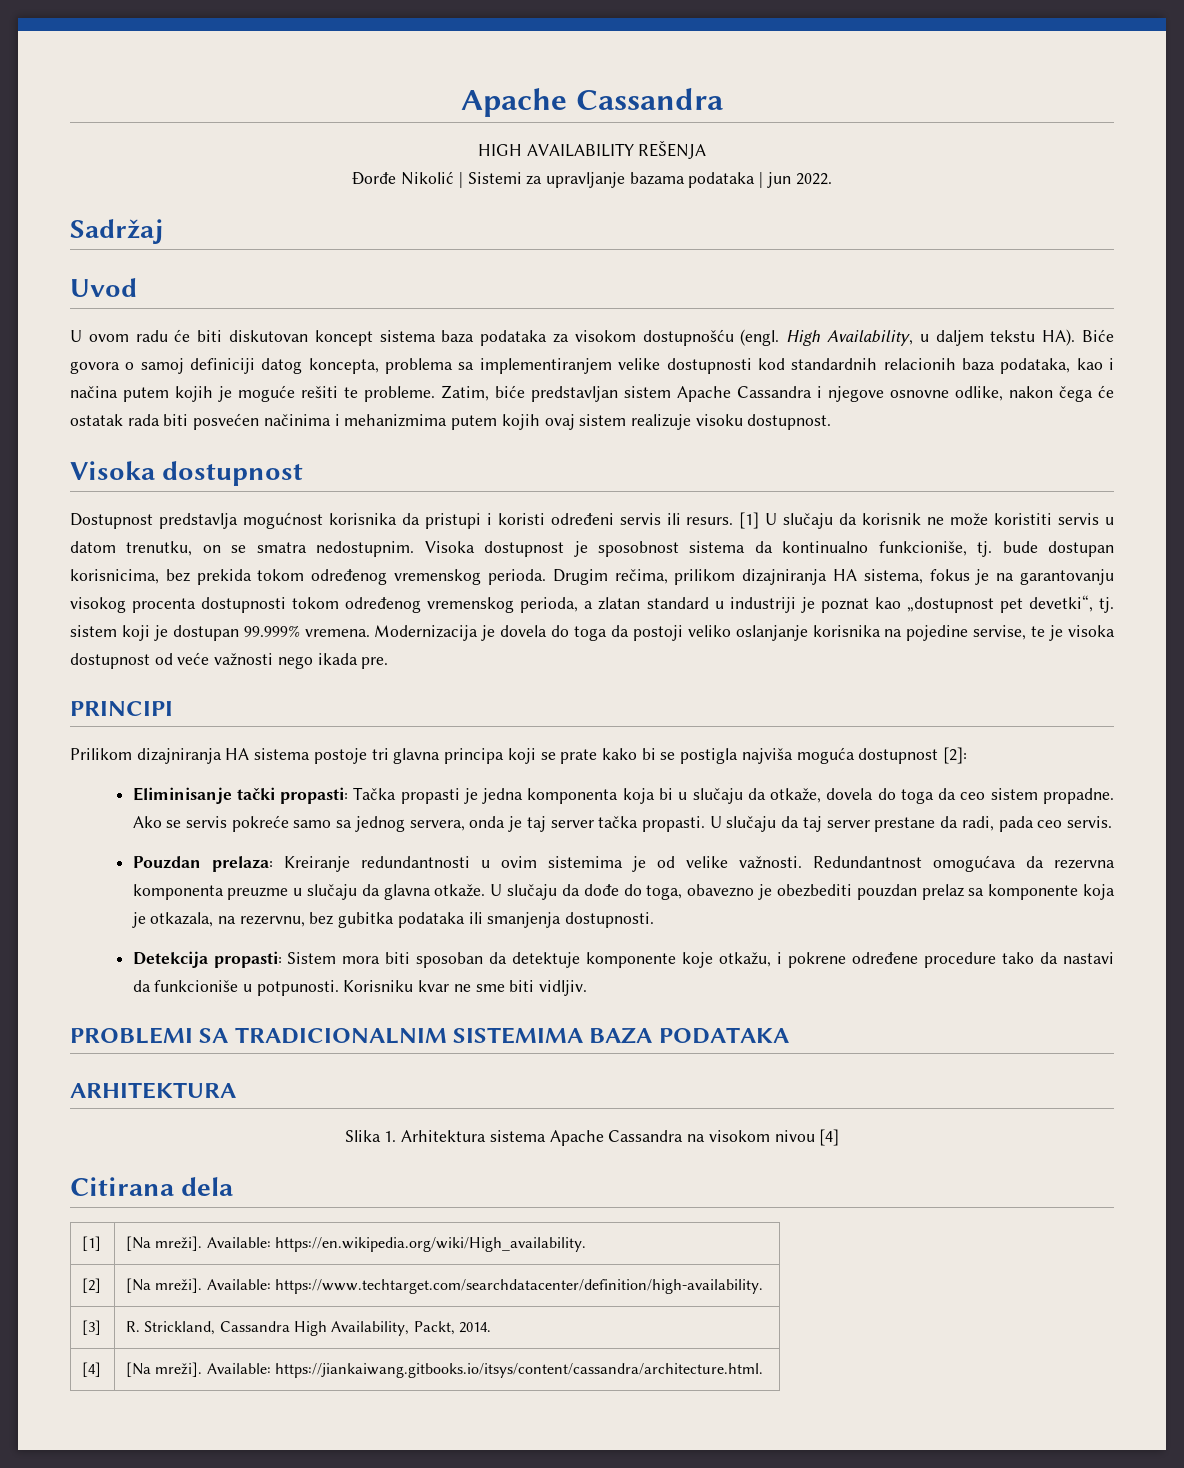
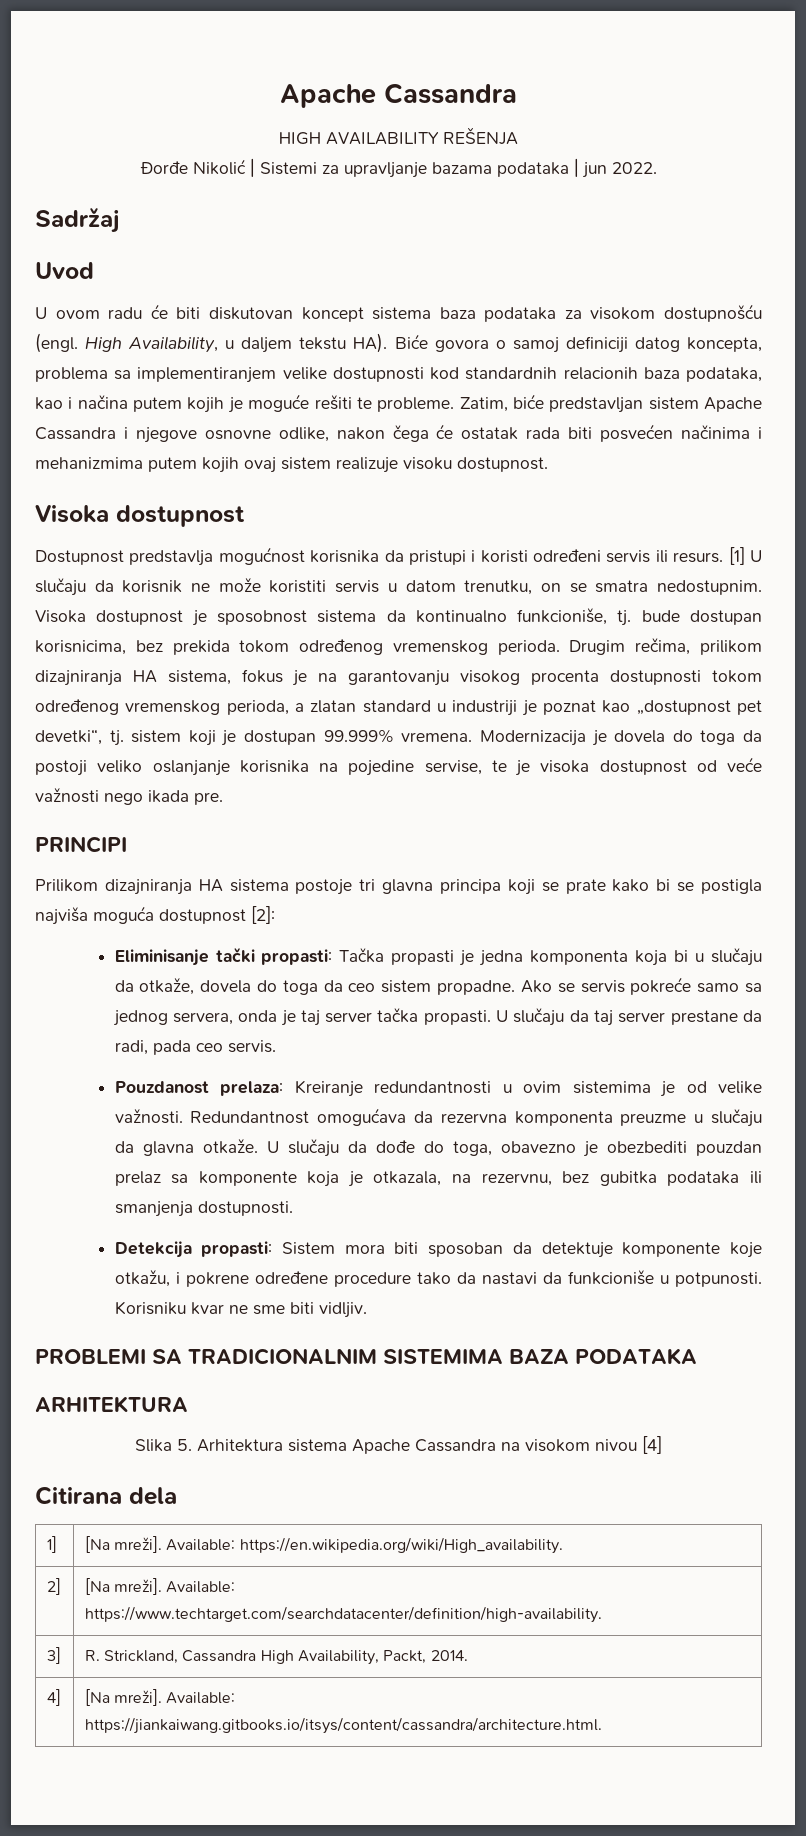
[132,856,201,869] Pouzdan -> [114,1081,209,1094] Pouzdanost
[384,1131,397,1142] 1. -> [177,1439,192,1451] 5.
[82,1236,102,1251] [1] -> [46,1536,57,1553] 1]
[82,1278,102,1293] [2] -> [46,1578,61,1595] 2]
[82,1320,102,1335] [3] -> [46,1647,61,1664] 3]
[82,1362,102,1377] [4] -> [46,1689,61,1706] 4]

